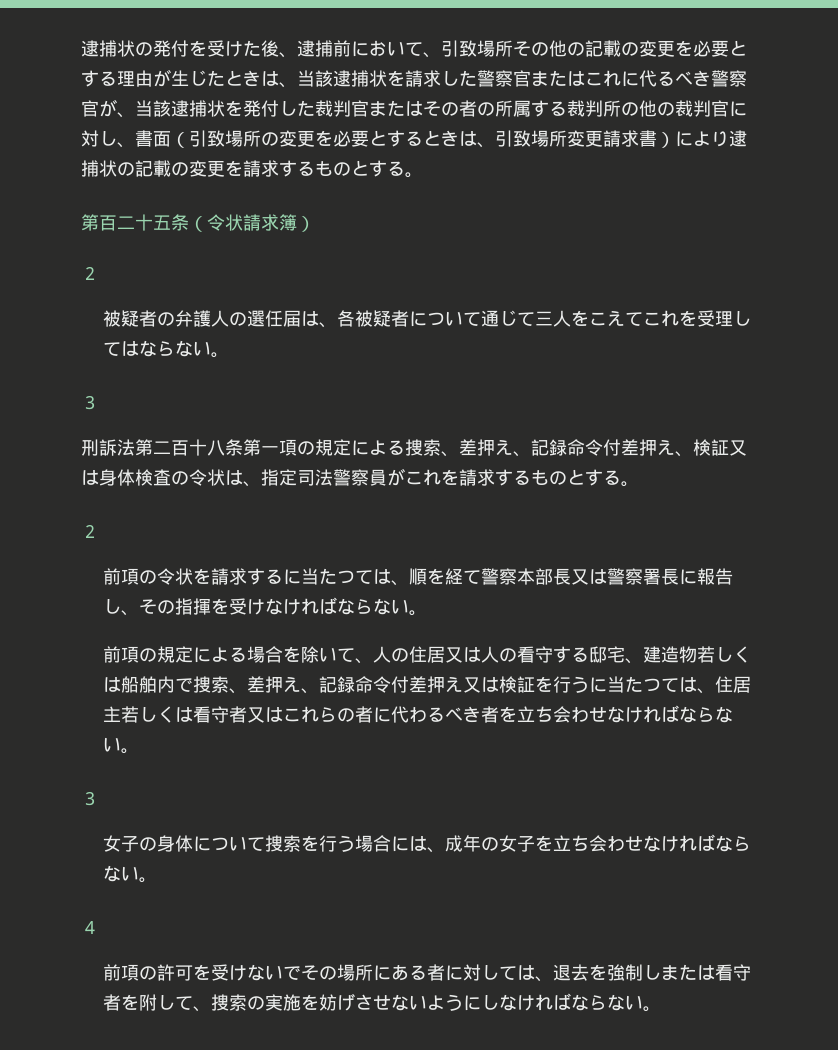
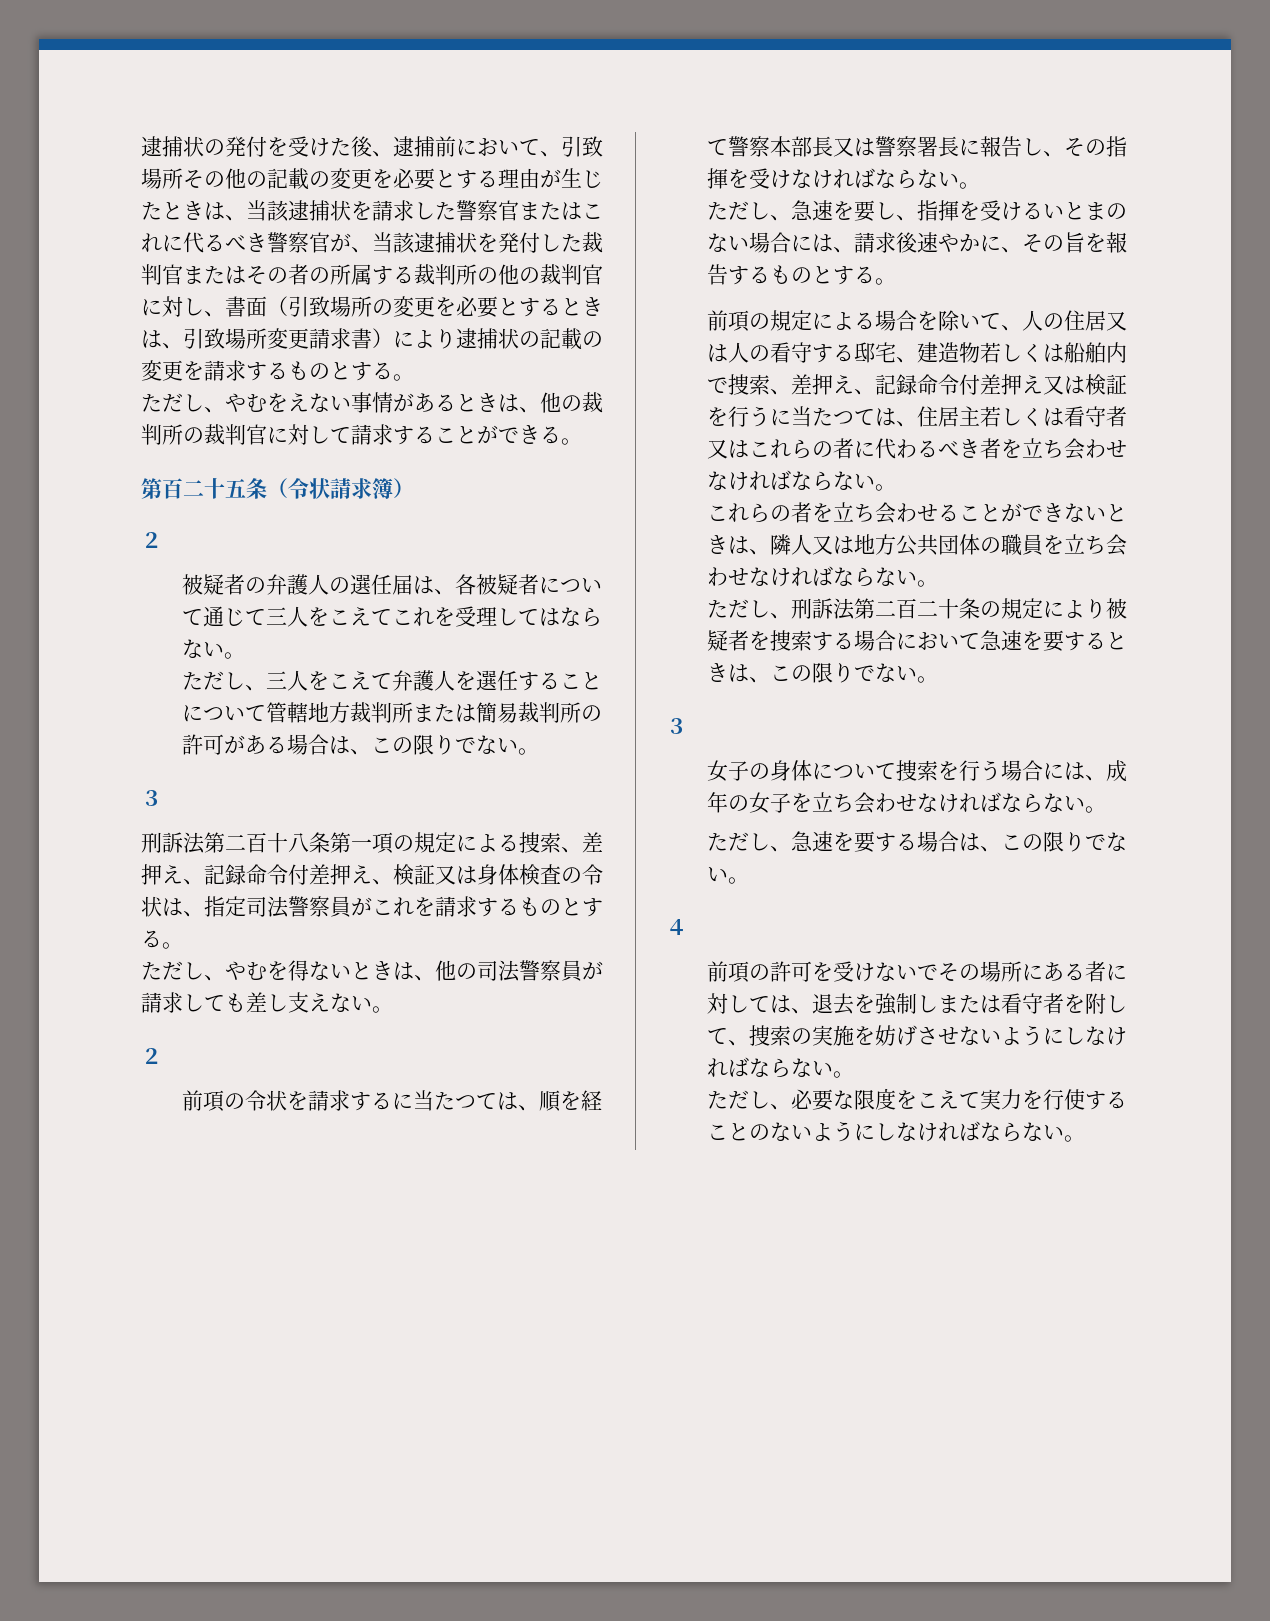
(423, 175) none -> [141,392,603,413] [141,424,582,445] // ただし、やむをえない事情があるときは、他の裁判所の裁判官に対して請求することができる。
(230, 355) none -> [181,670,602,691] [181,702,602,723] [181,734,539,755] // ただし、三人をこえて弁護人を選任することについて管轄地方裁判所または簡易裁判所の許可がある場合は、この限りでない。
(639, 484) none -> [141,960,603,982] [141,992,393,1013] // ただし、やむを得ないときは、他の司法警察員が請求しても差し支えない。
(428, 613) none -> [706,200,1127,222] [706,232,1127,253] [706,264,896,285] // ただし、急速を要し、指揮を受けるいとまのない場合には、請求後速やかに、その旨を報告するものとする。
(140, 751) none -> [706,502,1127,524] [706,534,1127,556] [706,566,938,587] [706,598,1127,620] [706,630,1127,652] [706,662,938,683] // これらの者を立ち会わせることができないときは、隣人又は地方公共団体の職員を立ち会わせなければならない。 // ただし、刑訴法第二百二十条の規定により被疑者を捜索する場合において急速を要するときは、この限りでない。
(158, 880) none -> [706,831,1127,853] [706,866,749,884] // ただし、急速を要する場合は、この限りでない。
(662, 1009) none -> [706,1088,1127,1111] [706,1121,1085,1142] // ただし、必要な限度をこえて実力を行使することのないようにしなければならない。

